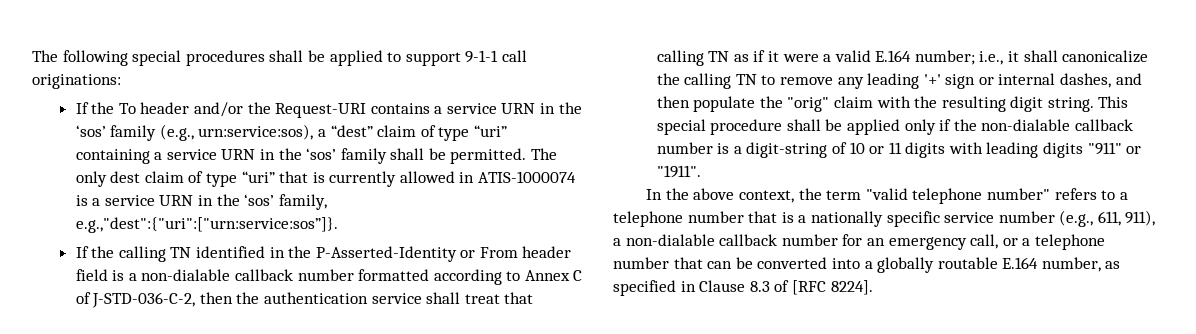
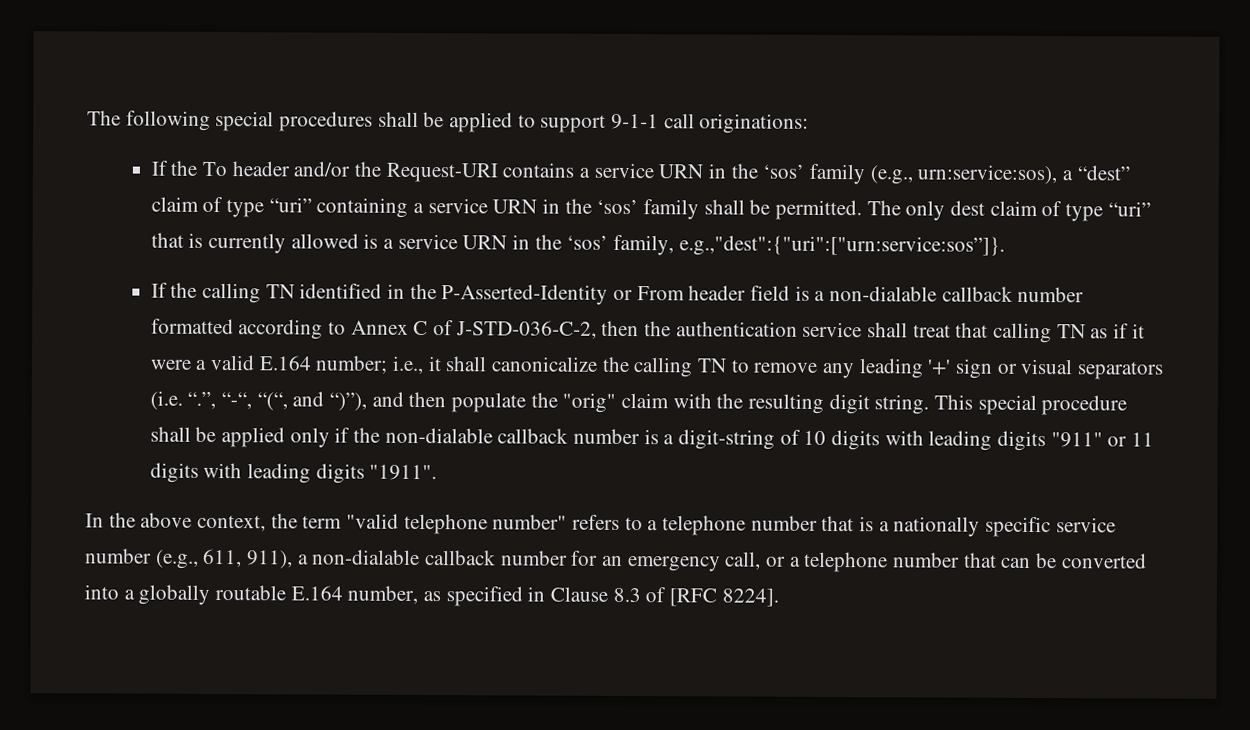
[459,171,577,183] in ATIS-1000074 -> (359, 241) none
[998,73,1112,88] internal dashes, -> [1020,358,1165,380] [149,390,368,411] visual separators (i.e. “.”, “-“, “(“, and “)”),
(865, 148) none -> [831,430,1103,452] digits with leading digits "911"
[1087,142,1142,155] "911" or -> (365, 473) none

